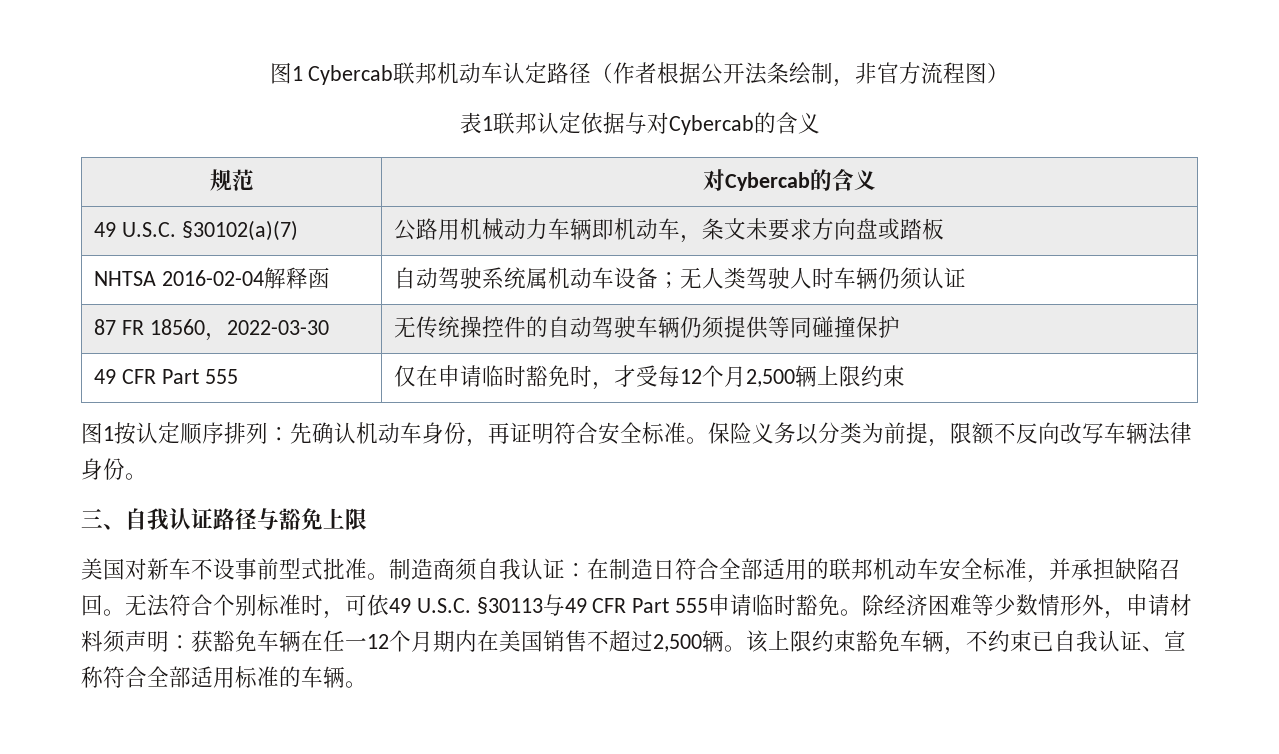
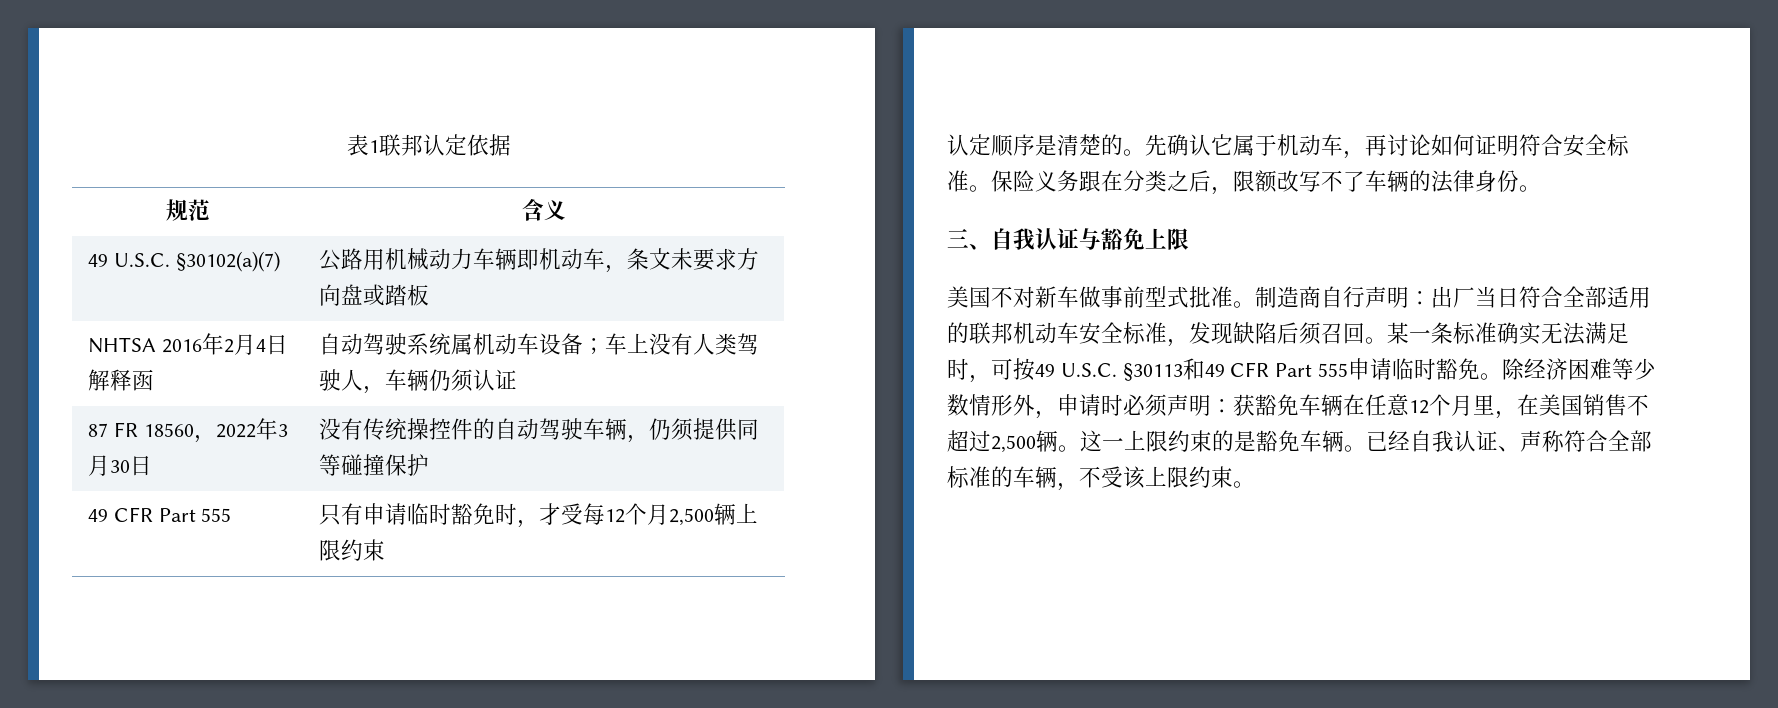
[269,62,1010,87] 图1 Cybercab联邦机动车认定路径（作者根据公开法条绘制，非官方流程图） // -> (346, 145) none
[624,112,820,135] 与对Cybercab的含义 -> (511, 145) none
[703,169,832,191] 对Cybercab的 -> (210, 210) none
[161,270,264,286] 2016-02-04 -> [161,333,288,355] 2016年2月4日
[680,267,703,289] 无 -> [604,333,693,355] 车上没有
[812,267,835,289] 时 -> [362,386,385,394] ，
[226,320,329,335] [394,316,417,338] 2022-03-30 | 无 -> [215,418,288,440] [87,455,152,476] [318,418,363,440] 2022年3月30日 | 没有
(681, 327) none -> [626,435,649,443] ，
[768,316,813,338] 等同 -> [736,419,759,440] [318,454,341,476] 同等
[394,365,439,387] 仅在 -> [318,503,363,526] 只有
[81,422,510,447] 图1按认定顺序排列：先确认机动车身份，再 -> [947,134,1475,159] 认定顺序是清楚的。先确认它属于机动车，再讨论如何
[796,422,1148,447] 以分类为前提，限额不反向改写车辆 -> [1079,170,1431,195] 跟在分类之后，限额改写不了车辆的
[213,508,257,530] 路径 -> (1079, 238) none
[125,558,235,580] 对新车不设 -> [991,286,1101,308] 不对新车做
[455,558,653,581] 须自我认证：在制造 -> [1321,286,1497,308] 自行声明：出厂当
[1049,558,1181,580] [81,594,389,619] 并承担缺陷召回。无法符合个别标准时，可依 -> [1189,322,1629,345] [947,358,1035,383] 发现缺陷后须召回。某一条标准确实无法满足时，可按
[542,594,565,616] 与 -> [1182,358,1205,380] 和
[1170,594,1193,616] [81,630,103,652] 材料 -> [1101,394,1146,416] 时必
[345,630,477,652] 一12个月期内 -> [1387,394,1517,419] 意12个月里，
[746,630,1186,655] [81,666,345,688] 该上限约束豁免车辆，不约束已自我认证、宣称符合全部适用标准的车辆 -> [1080,430,1652,452] [947,466,1233,491] 这一上限约束的是豁免车辆。已经自我认证、声称符合全部标准的车辆，不受该上限约束

